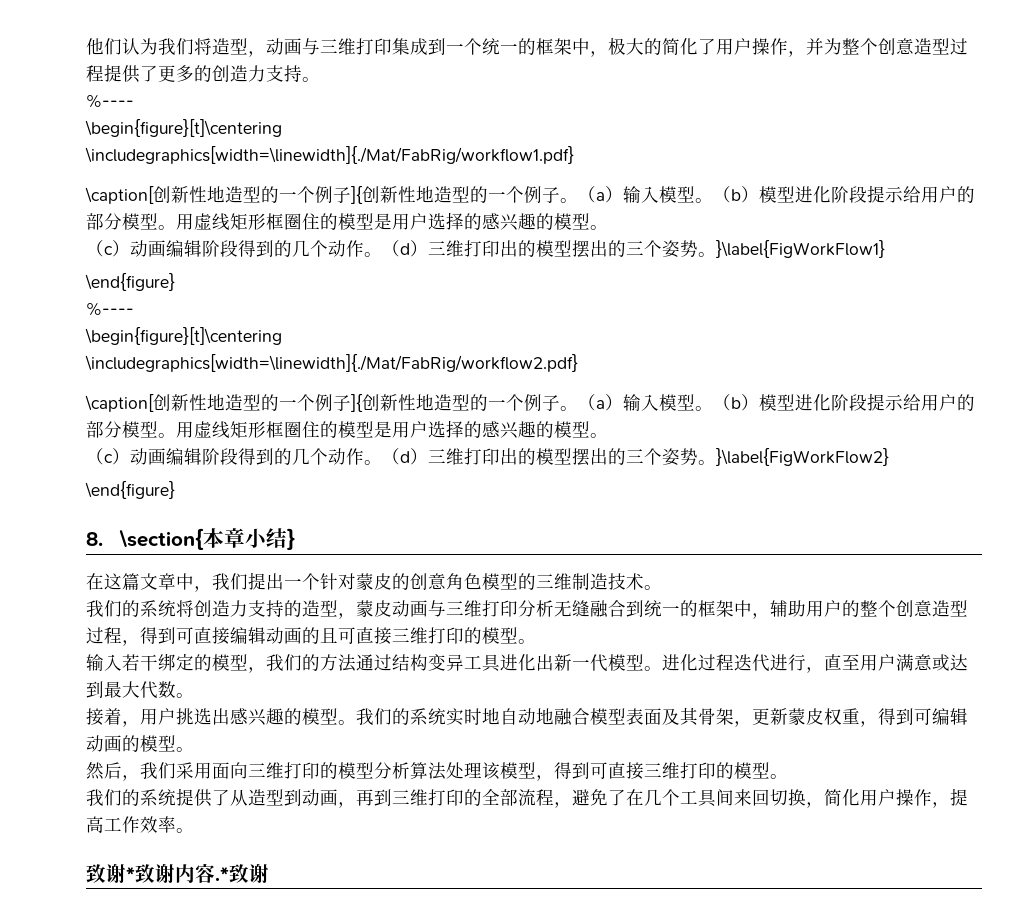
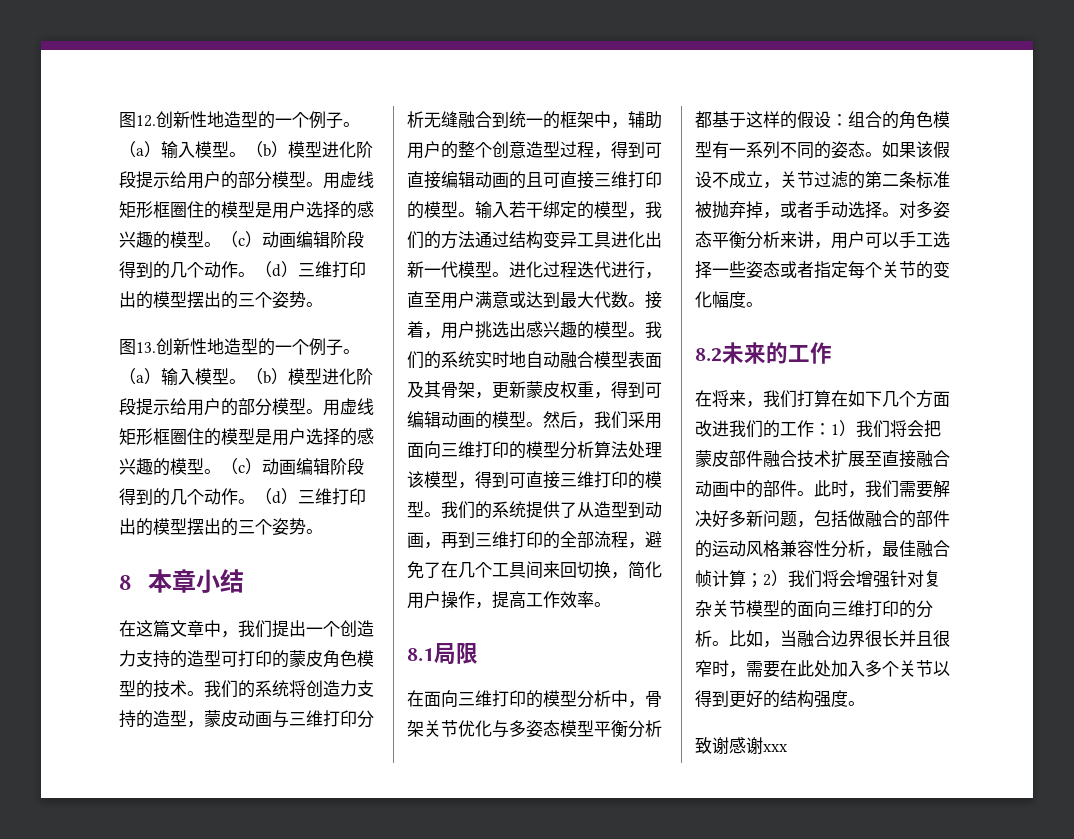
[86,37,968,57] [86,64,320,83] [86,94,134,108] [85,119,282,137] [85,146,574,164] [85,186,363,204] 他们认为我们将造型，动画与三维打印集成到一个统一的框架中，极大的简化了用户操作，并为整个创意造型过程提供了更多的创造力支持。 // %---- // \begin{figure}[t]\centering // \includegraphics[width=\linewidth]{./Mat/FabRig/workflow1.pdf} // \caption[创新性地造型的一个例子]{ -> [119,112,156,128] 图12.
(608, 227) // -> (221, 244) none
[716,240,885,258] [85,273,175,291] [86,302,134,316] [85,327,282,345] [85,354,578,372] [85,394,363,412] }\label{FigWorkFlow1} // \end{figure} // %---- // \begin{figure}[t]\centering // \includegraphics[width=\linewidth]{./Mat/FabRig/workflow2.pdf} // \caption[创新性地造型的一个例子]{ -> [119,339,156,355] // 图13.
(608, 435) // -> (221, 471) none
[716,448,889,466] [85,481,175,499] [86,528,204,550] }\label{FigWorkFlow2} // \end{figure} // 8. \section{ -> [119,575,131,590] // 8
[286,528,295,550] } -> (245, 581) none
[320,573,446,590] 针对蒙皮的创意 -> [340,620,374,638] [119,650,323,668] 创造力支持的造型可打印的蒙皮
[536,573,608,590] 三维制造 -> (153, 689) none
(662, 587) // -> (204, 693) none
(536, 641) // -> (475, 214) none
(194, 695) // -> (645, 304) none
[536,708,554,725] 地 -> (560, 359) none
(194, 749) // -> (543, 424) none
(788, 776) // -> (441, 514) none
[86,863,269,883] 致谢*致谢内容.*致谢 -> [407,642,478,665] [407,690,662,708] [407,720,662,738] [695,111,950,129] [695,141,950,159] [695,171,950,189] [695,201,950,219] [695,231,950,249] [695,261,950,279] [695,291,763,308] [695,342,832,364] [695,390,950,408] [695,420,941,438] [695,450,950,468] [695,480,950,498] [695,510,950,528] [695,540,950,558] [695,570,941,588] [695,600,933,618] [695,630,950,648] [695,660,950,678] [695,690,865,708] [695,737,788,754] 8.1局限 // 在面向三维打印的模型分析中，骨架关节优化与多姿态模型平衡分析都基于这样的假设：组合的角色模型有一系列不同的姿态。如果该假设不成立，关节过滤的第二条标准被抛弃掉，或者手动选择。对多姿态平衡分析来讲，用户可以手工选择一些姿态或者指定每个关节的变化幅度。 // 8.2未来的工作 // 在将来，我们打算在如下几个方面改进我们的工作：1）我们将会把蒙皮部件融合技术扩展至直接融合动画中的部件。此时，我们需要解决好多新问题，包括做融合的部件的运动风格兼容性分析，最佳融合帧计算；2）我们将会增强针对复杂关节模型的面向三维打印的分析。比如，当融合边界很长并且很窄时，需要在此处加入多个关节以得到更好的结构强度。 // 致谢感谢xxx

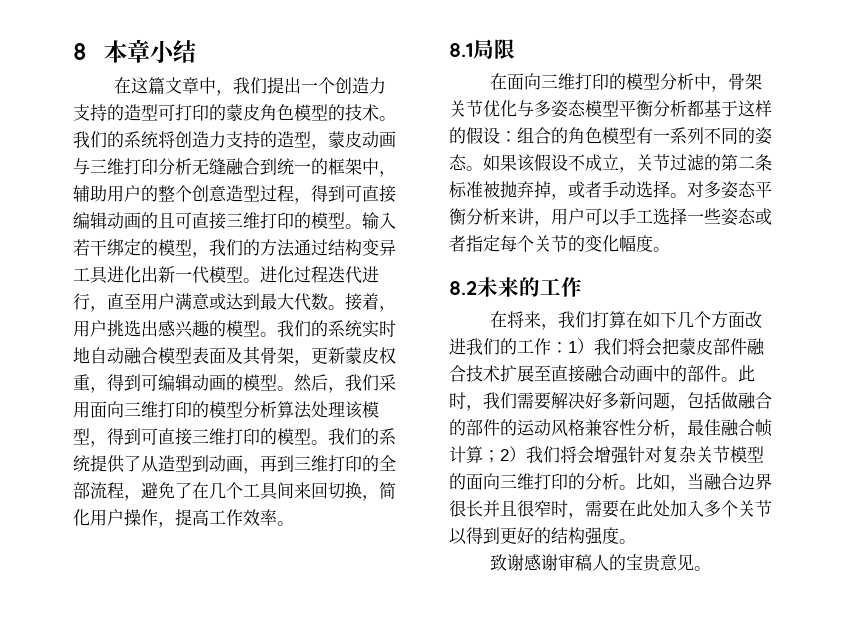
[119,111,360,129] [119,141,373,159] [119,171,374,189] [119,201,374,219] [119,231,364,249] [119,261,366,279] [119,291,323,309] [119,338,360,356] [119,368,373,386] [119,398,374,416] [119,428,374,446] [119,458,364,476] [119,488,366,506] [119,518,323,536] 图12.创新性地造型的一个例子。（a）输入模型。（b）模型进化阶段提示给用户的部分模型。用虚线矩形框圈住的模型是用户选择的感兴趣的模型。（c）动画编辑阶段得到的几个动作。（d）三维打印出的模型摆出的三个姿势。 // 图13.创新性地造型的一个例子。（a）输入模型。（b）模型进化阶段提示给用户的部分模型。用虚线矩形框圈住的模型是用户选择的感兴趣的模型。（c）动画编辑阶段得到的几个动作。（d）三维打印出的模型摆出的三个姿势。 // -> (73, 51) none
[763,744,788,752] xxx -> [557,554,711,572] 审稿人的宝贵意见。

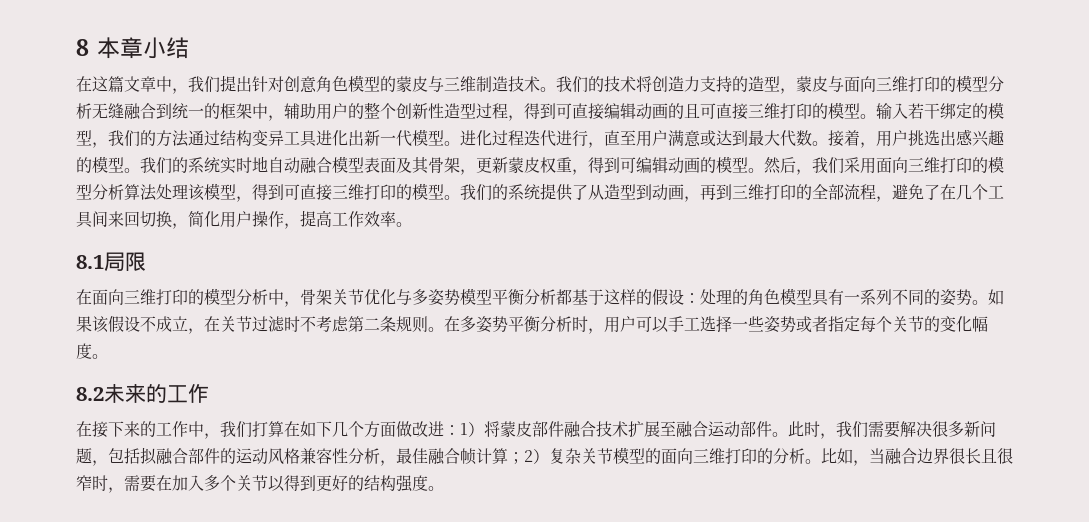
[300,77,386,94] [73,104,345,121] 一个创造力支持的造型可打印的蒙皮角色模型的 -> [252,75,508,93] 针对创意角色模型的蒙皮与三维制造
[124,131,158,148] 系统 -> [604,76,636,92] 技术
[362,131,396,148] [73,158,158,175] 动画与三维打印 -> [828,75,988,92] 与面向三维打印的模型
[209,185,227,202] 意 -> [412,103,444,119] 新性
[568,100,586,116] 态 -> [444,289,460,305] 势
[517,127,551,144] 组合 -> [700,289,732,305] 处理
(636, 135) none -> [812,289,829,306] 具
[449,154,467,170] 态 -> [956,289,972,305] 势
(636, 170) none -> [204,316,220,332] 在
[704,154,772,171] [449,180,772,200] [449,208,534,225] 的第二条标准被抛弃掉，或者手动选择。对多姿态平衡分析来讲 -> [284,316,588,333] 时不考虑第二条规则。在多姿势平衡分析时
[738,208,756,224] 态 -> [780,316,796,332] 势
[506,311,541,328] 将来 -> [92,421,204,438] 接下来的工作中
[744,311,762,328] [449,338,679,356] 改进我们的工作：1）我们将会把 -> [396,421,500,437] 做改进：1）将
[551,365,687,383] 直接融合动画中的 -> [676,421,740,438] 融合运动
[585,392,602,409] 好 -> [932,421,948,437] 很
[721,392,772,410] [449,419,466,436] 做融合的 -> [140,447,188,465] 拟融合
[526,446,662,464] 我们将会增强针对 -> (549, 456) none
[483,500,500,517] 并 -> (981, 456) none
[636,500,670,517] 此处 -> (172, 483) none
[489,554,711,572] // 致谢感谢审稿人的宝贵意见。 -> (444, 488) none

